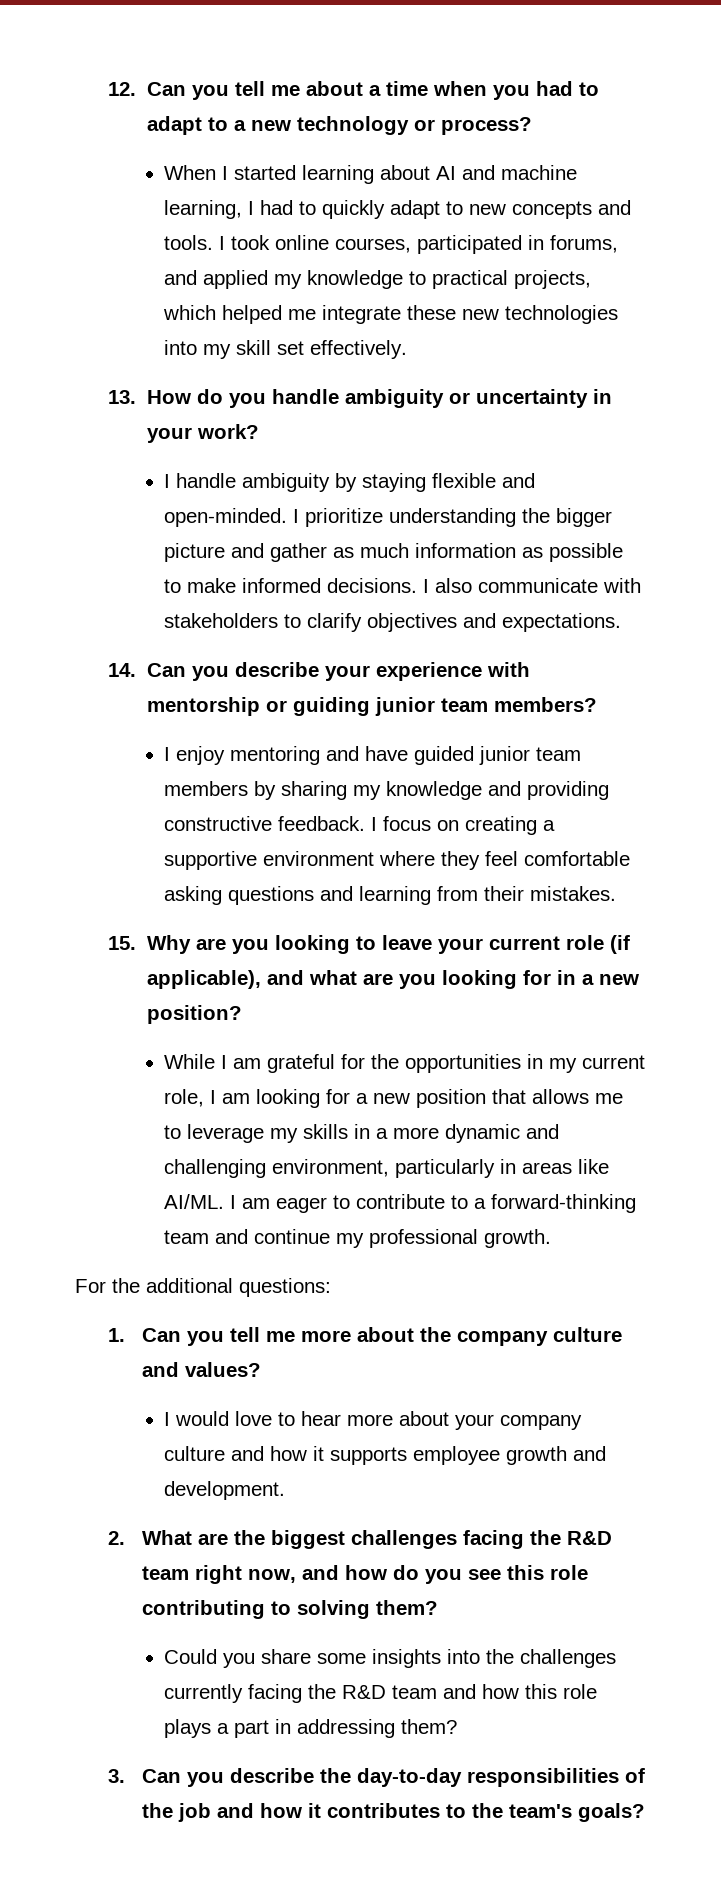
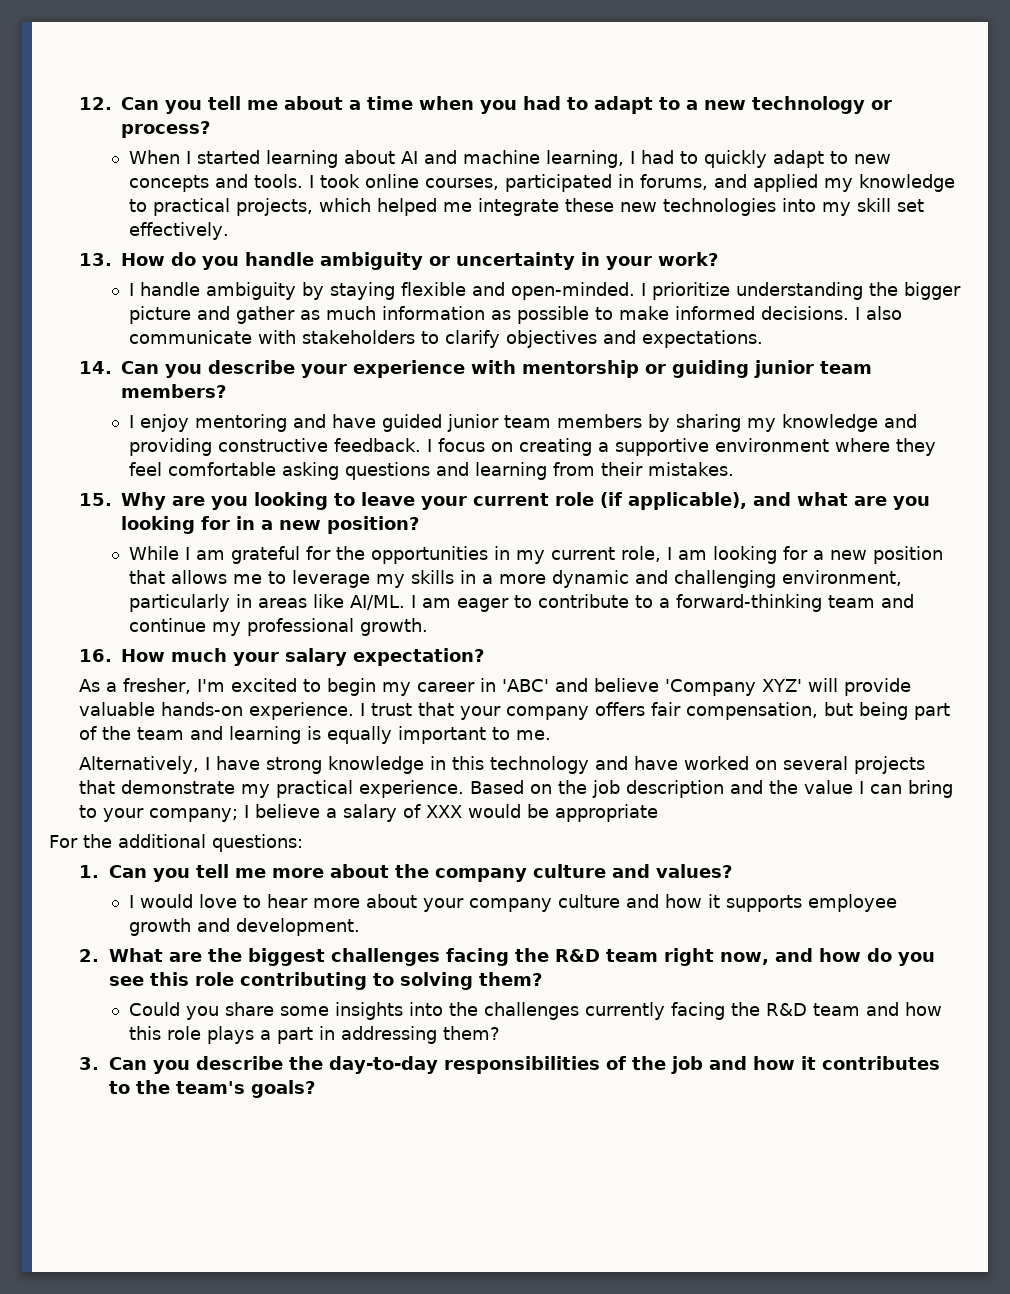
(552, 1238) none -> [78,648,484,666] [78,678,911,696] [78,702,950,720] [78,726,551,744] [78,756,925,774] [78,780,953,798] [78,804,658,822] // 16. How much your salary expectation? // As a fresher, I'm excited to begin my career in 'ABC' and believe 'Company XYZ' will provide valuable hands-on experience. I trust that your company offers fair compensation, but being part of the team and learning is equally important to me. // Alternatively, I have strong knowledge in this technology and have worked on several projects that demonstrate my practical experience. Based on the job description and the value I can bring to your company; I believe a salary of XXX would be appropriate

